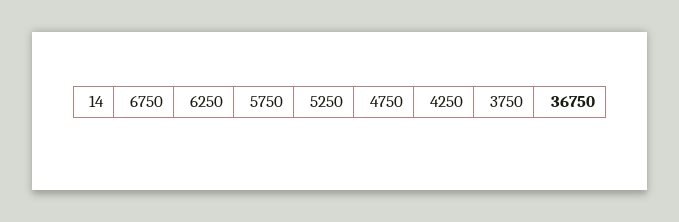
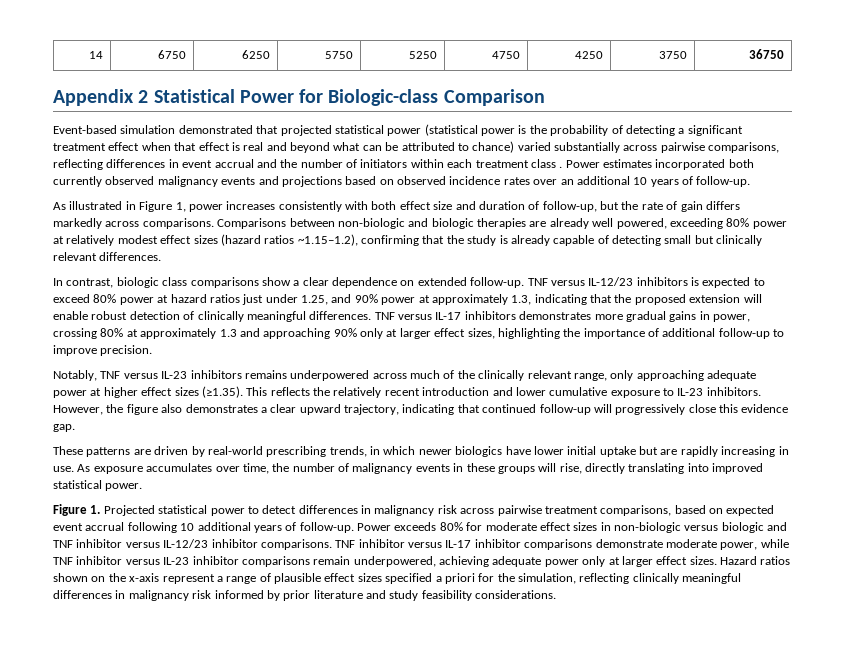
(595, 101) none -> [53,89,545,106] [53,124,743,136] [53,141,780,153] [53,159,754,170] [53,176,751,187] [53,201,740,212] [53,218,787,229] [53,234,763,246] [53,252,162,261] [53,277,765,288] [53,294,762,305] [53,311,750,322] [53,328,785,339] [53,345,153,356] [53,370,756,381] [53,386,761,398] [53,404,789,415] [53,424,75,432] [53,446,789,457] [53,463,764,474] [53,480,143,491] [53,504,775,516] [53,522,788,533] [53,539,789,550] [53,556,791,567] [53,573,742,584] [53,590,557,601] // Appendix 2 Statistical Power for Biologic-class Comparison // Event-based simulation demonstrated that projected statistical power (statistical power is the probability of detecting a significant treatment effect when that effect is real and beyond what can be attributed to chance) varied substantially across pairwise comparisons, reflecting differences in event accrual and the number of initiators within each treatment class . Power estimates incorporated both currently observed malignancy events and projections based on observed incidence rates over an additional 10 years of follow-up. // As illustrated in Figure 1, power increases consistently with both effect size and duration of follow-up, but the rate of gain differs markedly across comparisons. Comparisons between non-biologic and biologic therapies are already well powered, exceeding 80% power at relatively modest effect sizes (hazard ratios ~1.15–1.2), confirming that the study is already capable of detecting small but clinically relevant differences. // In contrast, biologic class comparisons show a clear dependence on extended follow-up. TNF versus IL-12/23 inhibitors is expected to exceed 80% power at hazard ratios just under 1.25, and 90% power at approximately 1.3, indicating that the proposed extension will enable robust detection of clinically meaningful differences. TNF versus IL-17 inhibitors demonstrates more gradual gains in power, crossing 80% at approximately 1.3 and approaching 90% only at larger effect sizes, highlighting the importance of additional follow-up to improve precision. // Notably, TNF versus IL-23 inhibitors remains underpowered across much of the clinically relevant range, only approaching adequate power at higher effect sizes (≥1.35). This reflects the relatively recent introduction and lower cumulative exposure to IL-23 inhibitors. However, the figure also demonstrates a clear upward trajectory, indicating that continued follow-up will progressively close this evidence gap. // These patterns are driven by real-world prescribing trends, in which newer biologics have lower initial uptake but are rapidly increasing in use. As exposure accumulates over time, the number of malignancy events in these groups will rise, directly translating into improved statistical power. // Figure 1. Projected statistical power to detect differences in malignancy risk across pairwise treatment comparisons, based on expected event accrual following 10 additional years of follow-up. Power exceeds 80% for moderate effect sizes in non-biologic versus biologic and TNF inhibitor versus IL-12/23 inhibitor comparisons. TNF inhibitor versus IL-17 inhibitor comparisons demonstrate moderate power, while TNF inhibitor versus IL-23 inhibitor comparisons remain underpowered, achieving adequate power only at larger effect sizes. Hazard ratios shown on the x-axis represent a range of plausible effect sizes specified a priori for the simulation, reflecting clinically meaningful differences in malignancy risk informed by prior literature and study feasibility considerations.

